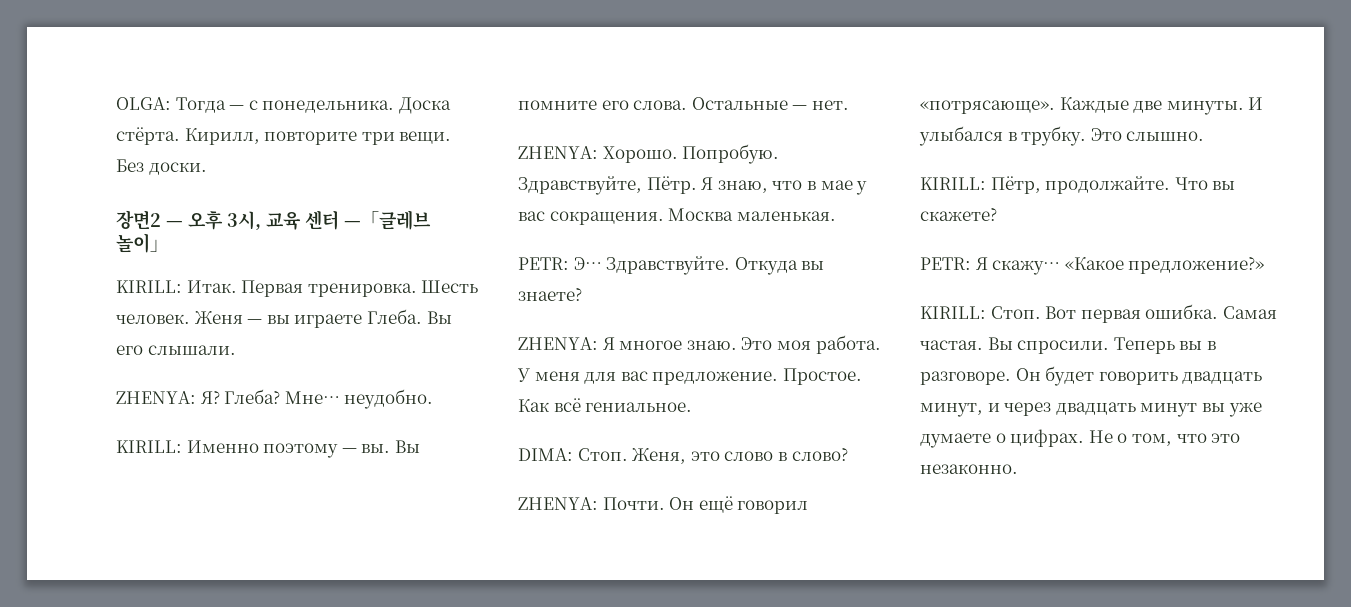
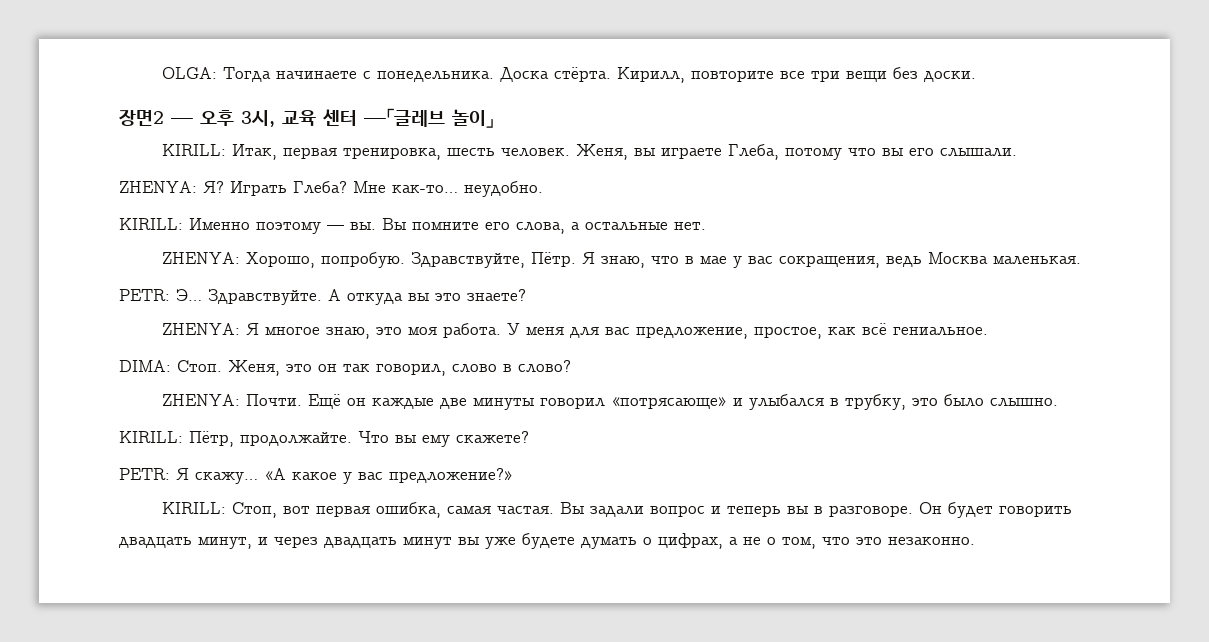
[229,105,245,110] — -> [276,71,358,79] начинаете
[361,131,452,145] [116,159,144,172] три вещи. Без -> [780,67,919,82] все три вещи без
[186,280,479,297] [116,309,452,328] Итак. Первая тренировка. Шесть человек. Женя — вы играете Глеба. Вы -> [232,144,904,160] Итак, первая тренировка, шесть человек. Женя, вы играете Глеба, потому что вы
[224,389,340,404] Глеба? Мне… -> [230,181,458,196] Играть Глеба? Мне как-то…
[633,97,808,110] слова. Остальные — -> [516,222,668,234] слова, а остальные
[602,144,780,164] Хорошо. Попробую. -> [246,252,406,268] Хорошо, попробую.
[549,211,664,225] сокращения. -> [779,255,923,268] сокращения, ведь
[734,257,825,275] Откуда вы -> [328,289,461,305] А откуда вы это
[686,337,773,350] знаю. Это -> [326,327,403,339] знаю, это
[652,368,862,385] [518,399,549,412] предложение. Простое. Как -> [636,326,857,339] предложение, простое, как
(720, 456) none -> [318,363,446,376] он так говорил,
[669,496,809,514] [920,97,1264,115] [919,126,1122,146] Он ещё говорил «потрясающе». Каждые две минуты. И улыбался в трубку. Это -> [308,394,985,410] Ещё он каждые две минуты говорил «потрясающе» и улыбался в трубку, это было
(1236, 185) none -> [422,435,450,447] ему
[1064,257,1265,274] [920,304,1277,323] [920,337,1175,354] «Какое предложение?» // KIRILL: Стоп. Вот первая ошибка. Самая частая. Вы спросили. Теперь -> [264,468,513,484] [162,502,782,518] «А какое у вас предложение?» // KIRILL: Стоп, вот первая ошибка, самая частая. Вы задали вопрос и теперь
[920,429,1113,448] думаете о цифрах. Не -> [522,533,761,549] будете думать о цифрах, а не

